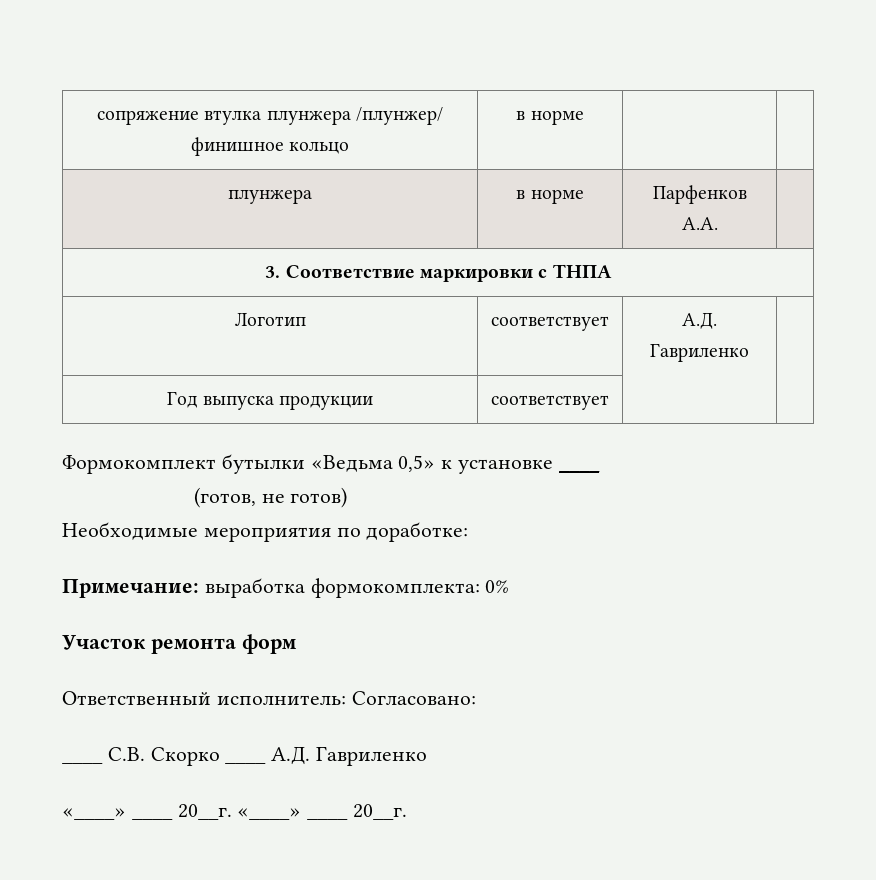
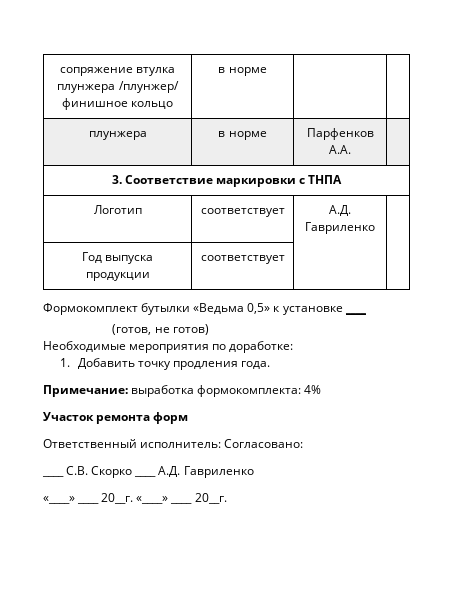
(469, 532) none -> [60,358,271,370] // 1. Добавить точку продления года.
[485,580,510,593] 0% -> [304,385,322,394] 4%

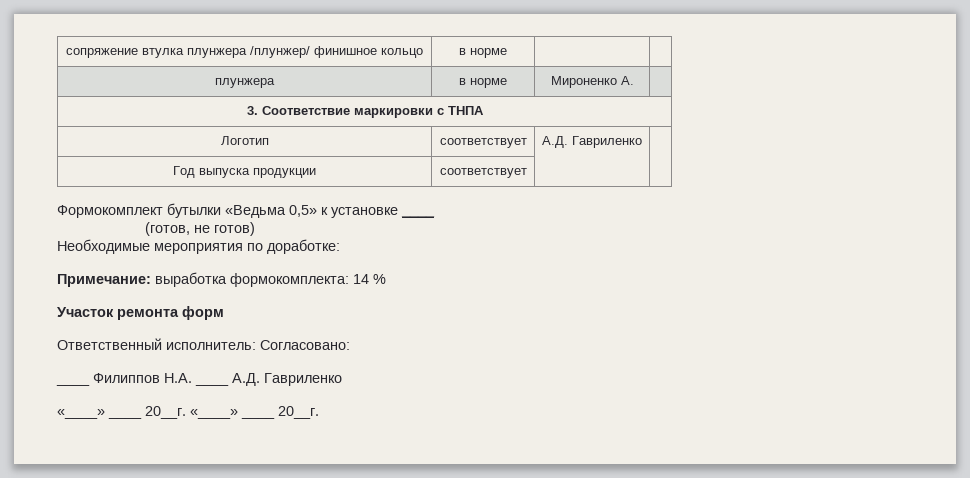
[306,128,374,140] [329,145,351,154] Парфенков А.А. -> [550,76,634,88] Мироненко А.
[60,358,271,370] // 1. Добавить точку продления года. -> (340, 246) none
[304,385,322,394] 4% -> [353,274,386,284] 14 %
[66,466,133,478] С.В. Скорко -> [93,373,192,383] Филиппов Н.А.

